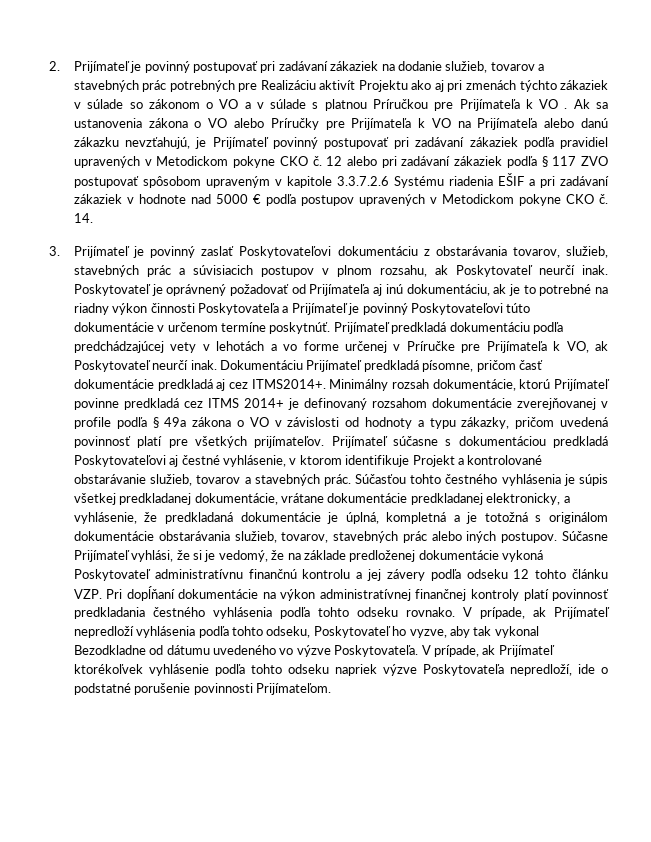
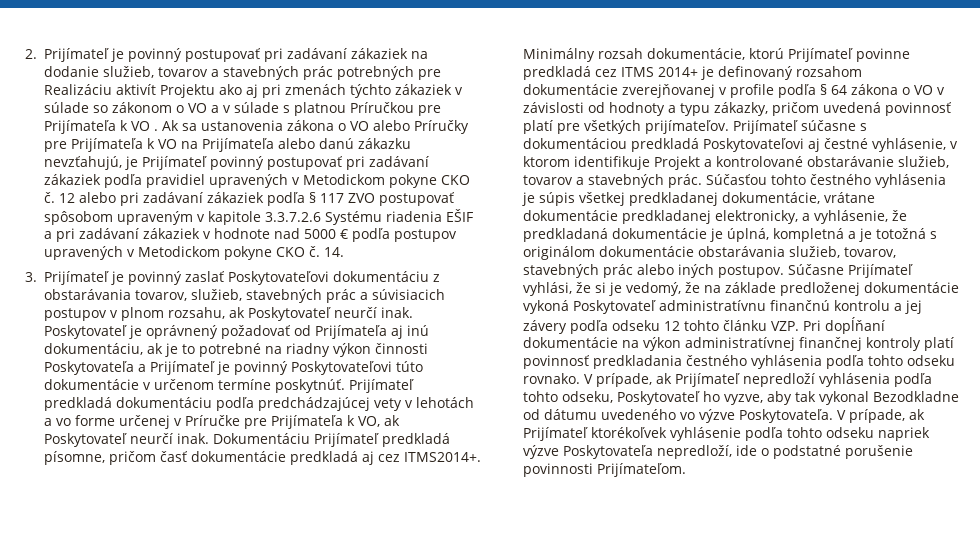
[164,417,187,427] 49a -> [830,85,847,95] 64

